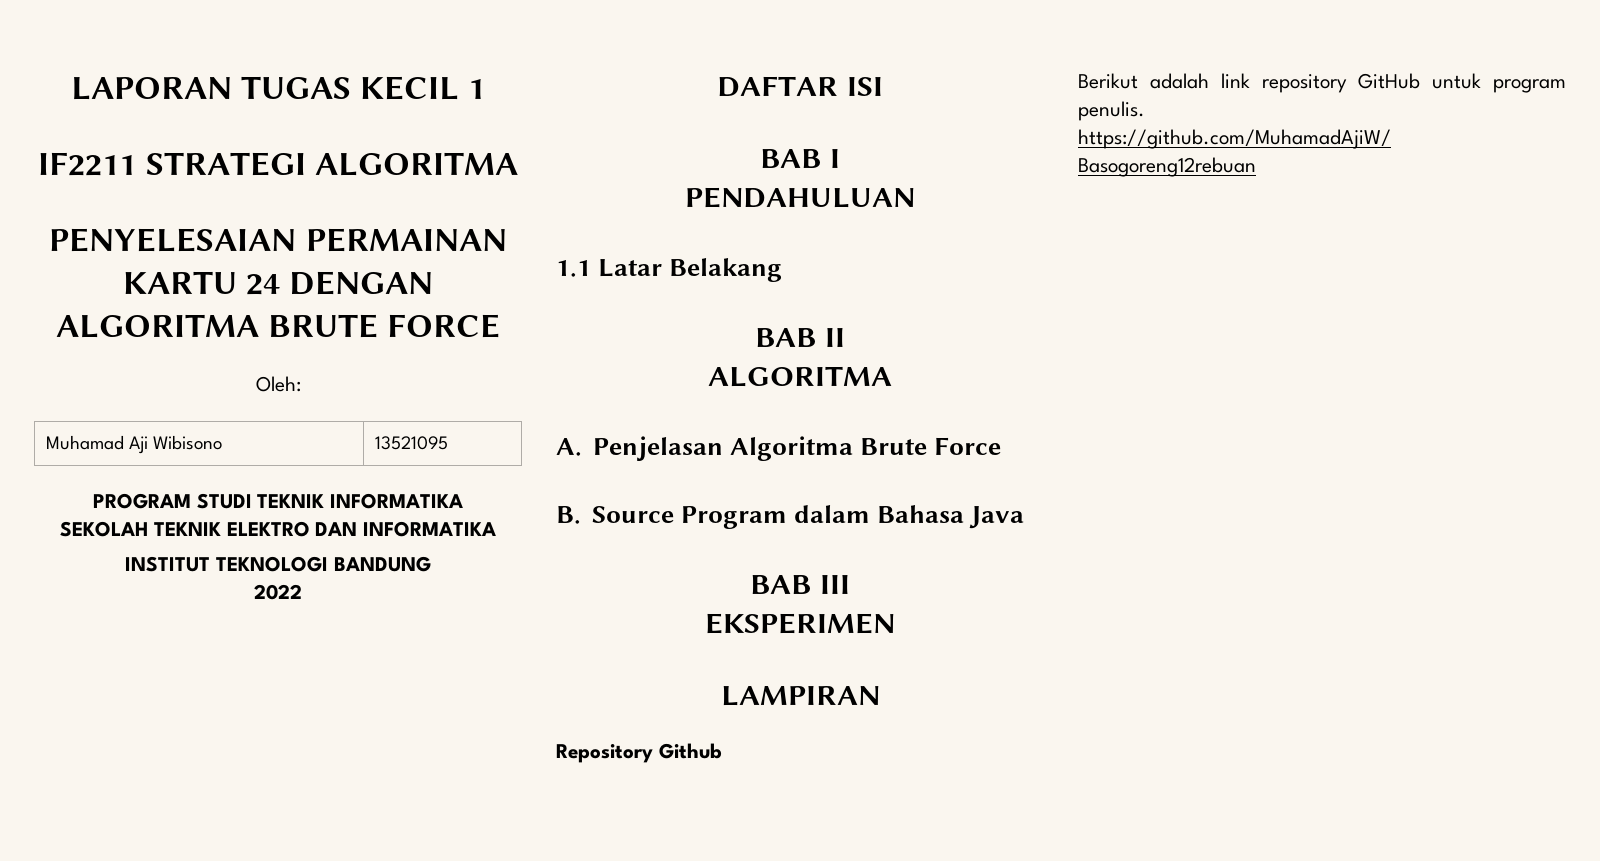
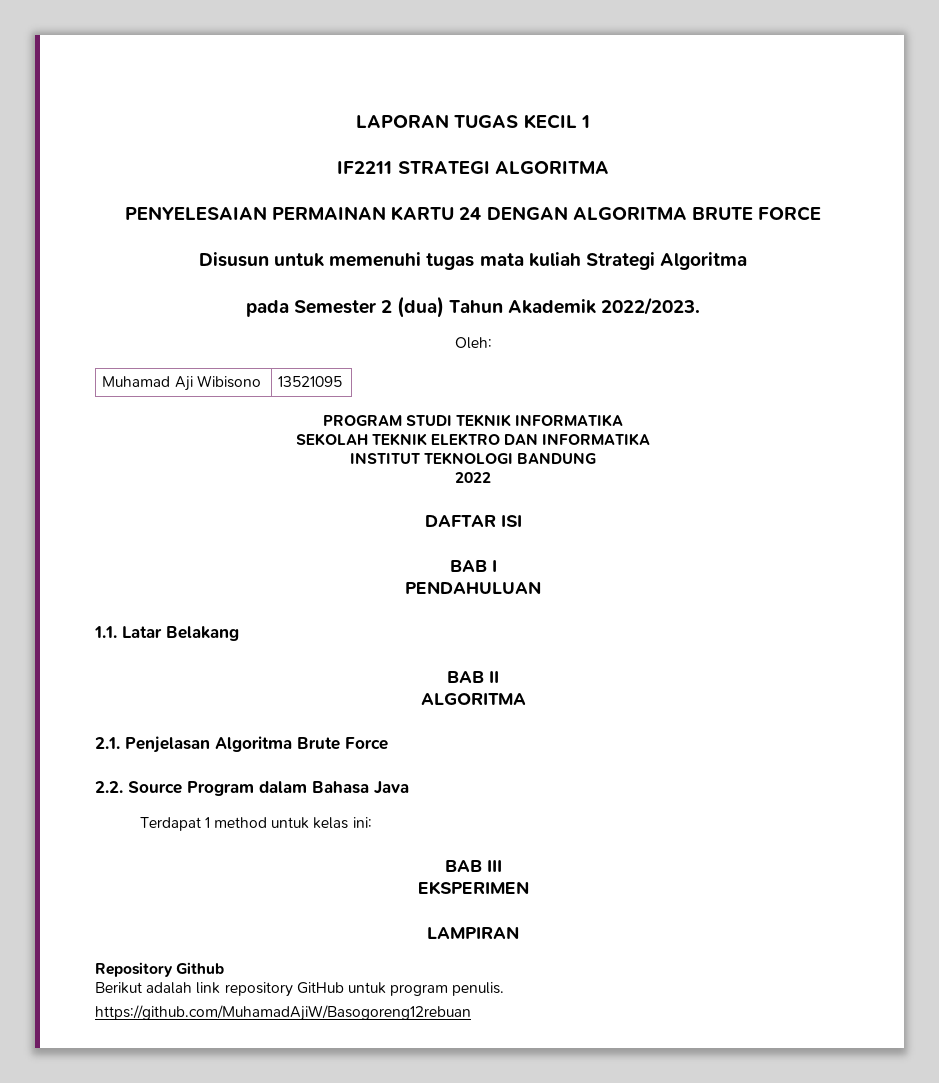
(501, 326) none -> [199,252,747,270] [245,296,701,318] // Disusun untuk memenuhi tugas mata kuliah Strategi Algoritma // pada Semester 2 (dua) Tahun Akademik 2022/2023.
[556,260,591,277] 1.1 -> [94,626,117,638] 1.1.
[556,438,582,456] A. -> [95,737,120,749] 2.1.
[556,506,581,524] B. -> [95,781,123,793] 2.2.
(1025, 517) none -> [139,817,372,831] // Terdapat 1 method untuk kelas ini:

